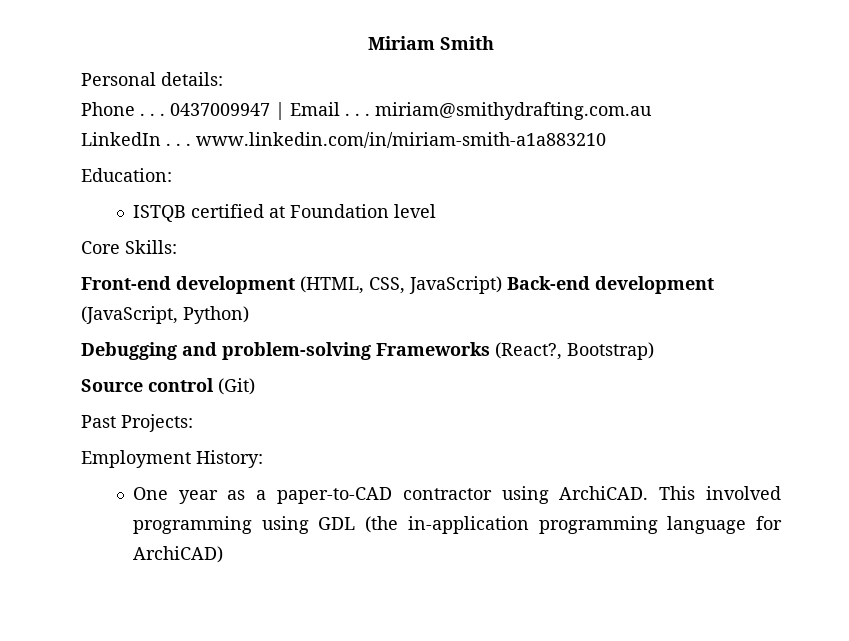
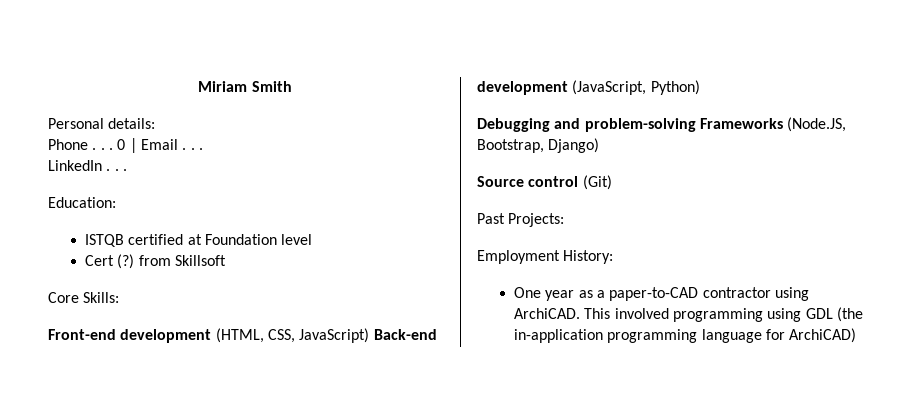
[170,103,270,116] 0437009947 -> [117,139,126,150] 0
[375,102,652,120] miriam@smithydrafting.com.au -> (203, 149) none
[196,132,606,148] www.linkedin.com/in/miriam-smith-a1a883210 -> (127, 170) none
(436, 211) none -> [84,254,226,269] // Cert (?) from Skillsoft
[495,342,654,360] (React?, Bootstrap) -> [787,117,847,132] [477,138,600,153] (Node.JS, Bootstrap, Django)

